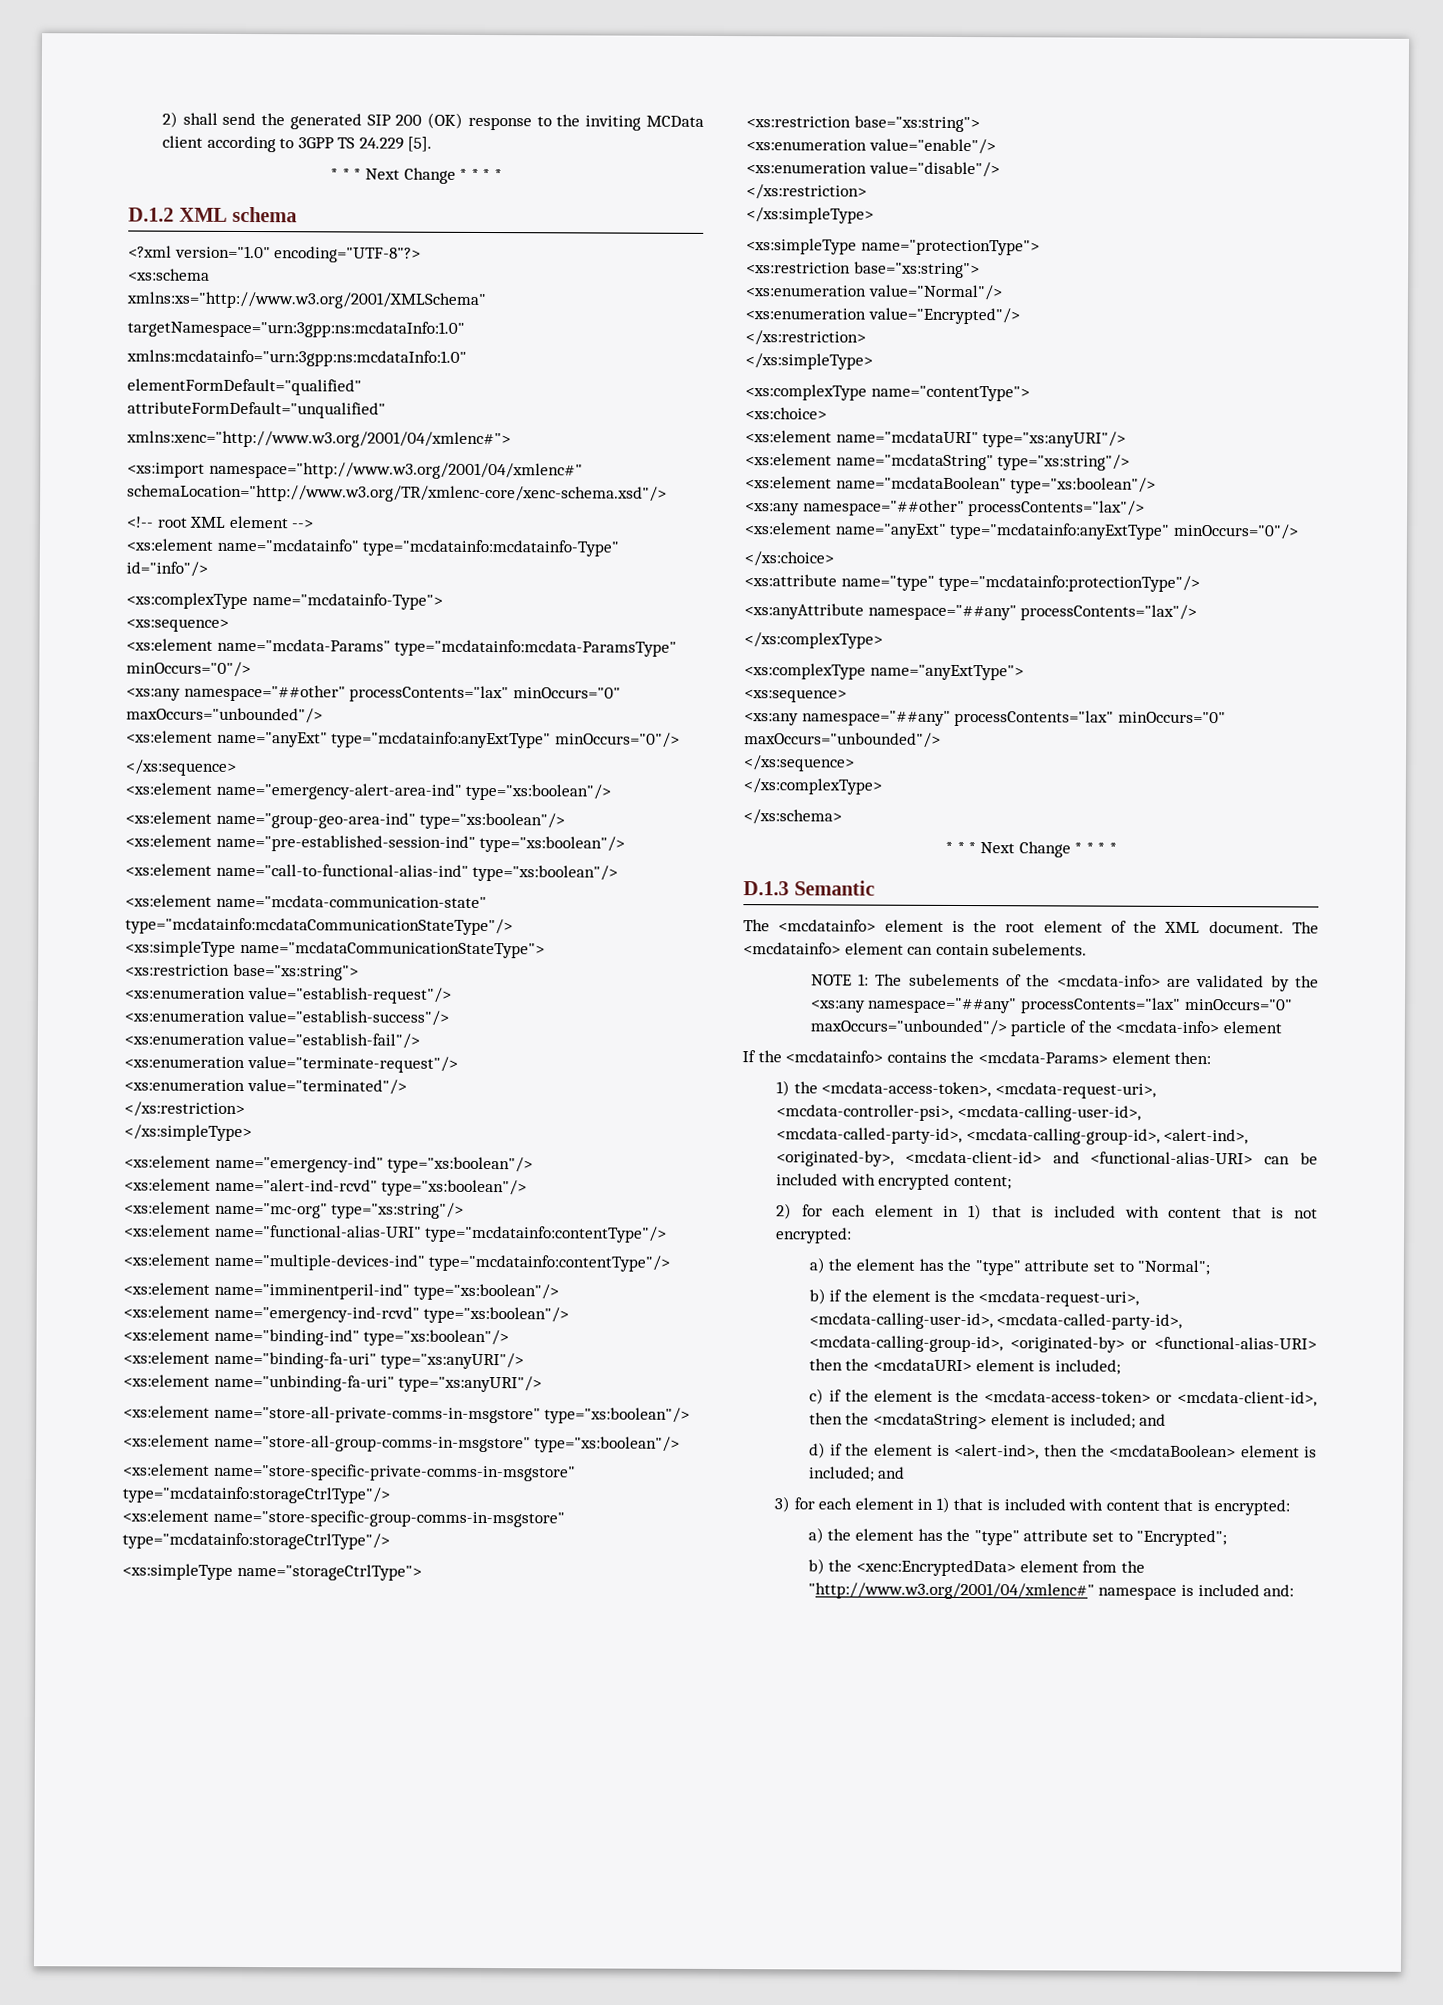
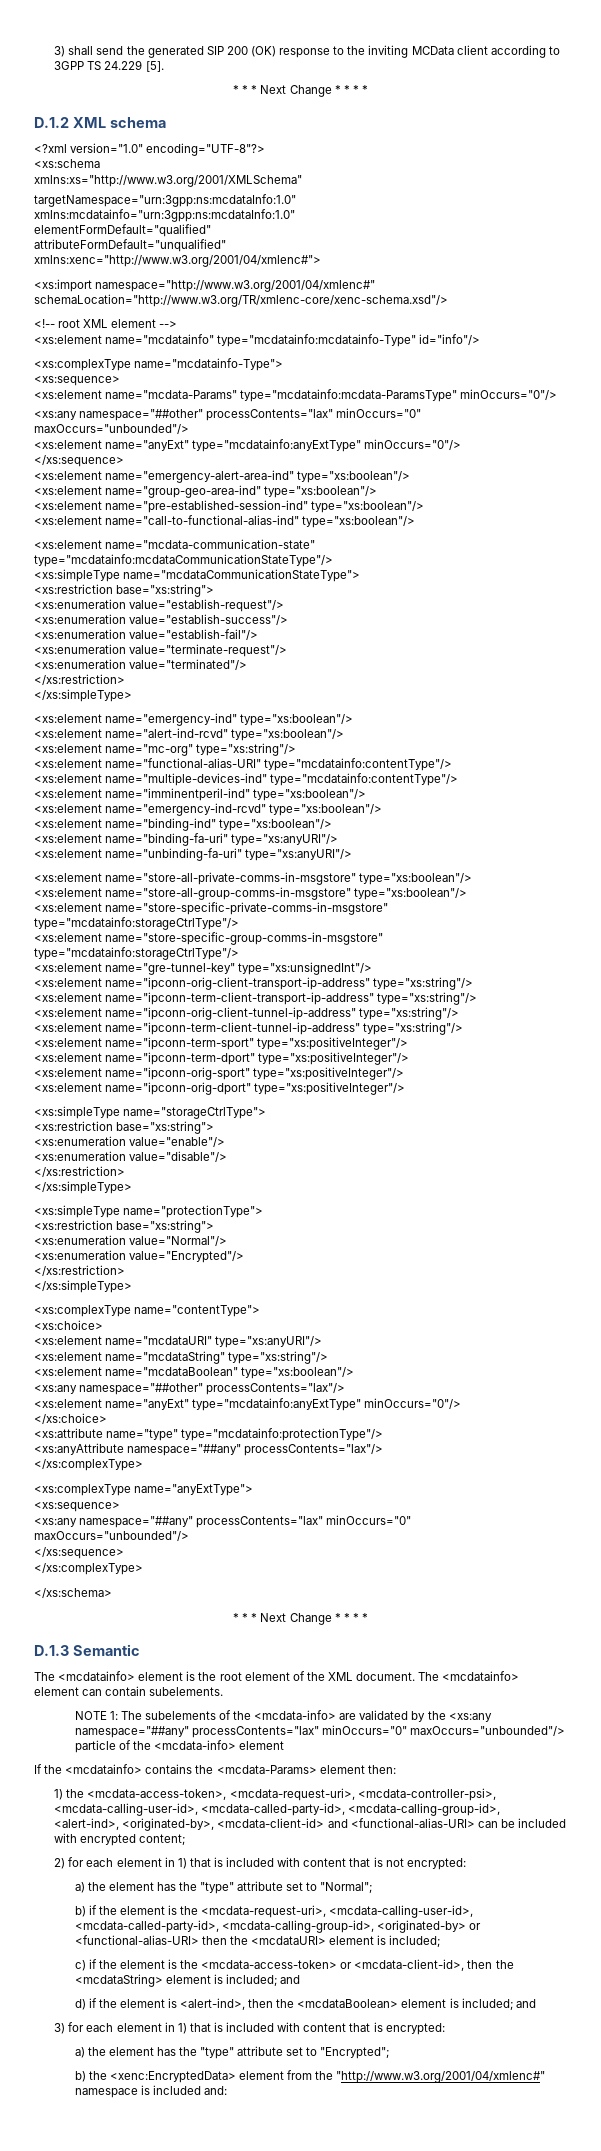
[161,111,178,128] 2) -> [54,46,66,57] 3)
(390, 1541) none -> [34,962,373,975] [34,977,474,990] [34,992,478,1005] [34,1007,460,1020] [34,1022,464,1035] [34,1037,409,1050] [34,1052,410,1065] [34,1067,405,1080] [34,1082,406,1095] // <xs:element name="gre-tunnel-key" type="xs:unsignedInt"/> // <xs:element name="ipconn-orig-client-transport-ip-address" type="xs:string"/> // <xs:element name="ipconn-term-client-transport-ip-address" type="xs:string"/> // <xs:element name="ipconn-orig-client-tunnel-ip-address" type="xs:string"/> // <xs:element name="ipconn-term-client-tunnel-ip-address" type="xs:string"/> // <xs:element name="ipconn-term-sport" type="xs:positiveInteger"/> // <xs:element name="ipconn-term-dport" type="xs:positiveInteger"/> // <xs:element name="ipconn-orig-sport" type="xs:positiveInteger"/> // <xs:element name="ipconn-orig-dport" type="xs:positiveInteger"/>

